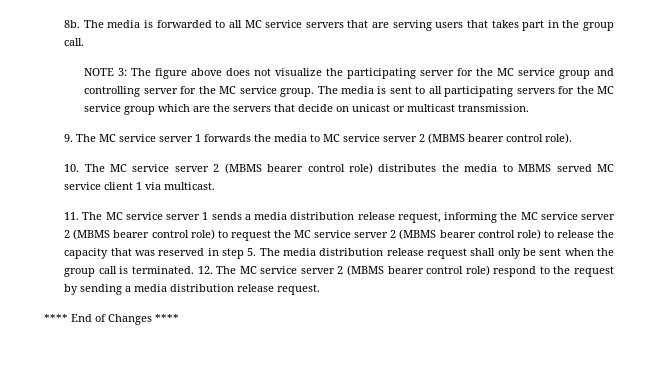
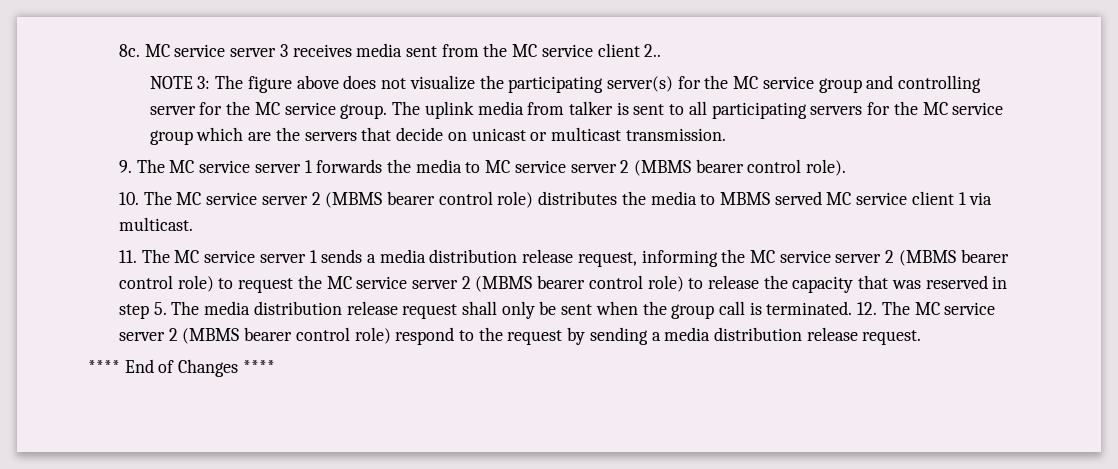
[64,20,614,31] [64,38,85,46] 8b. The media is forwarded to all MC service servers that are serving users that takes part in the group call. -> [118,43,662,57] 8c. MC service server 3 receives media sent from the MC service client 2..
[420,70,455,76] server -> [606,76,673,92] server(s)
[340,86,374,94] media -> [424,101,613,119] uplink media from talker

